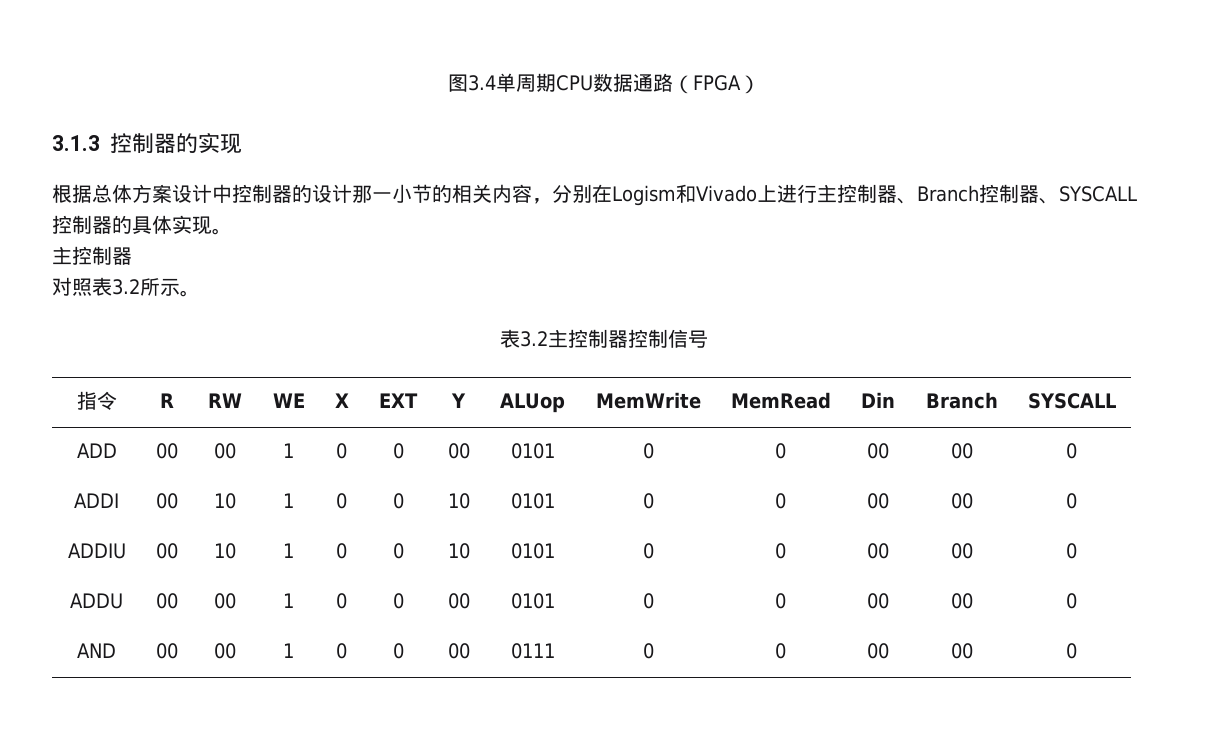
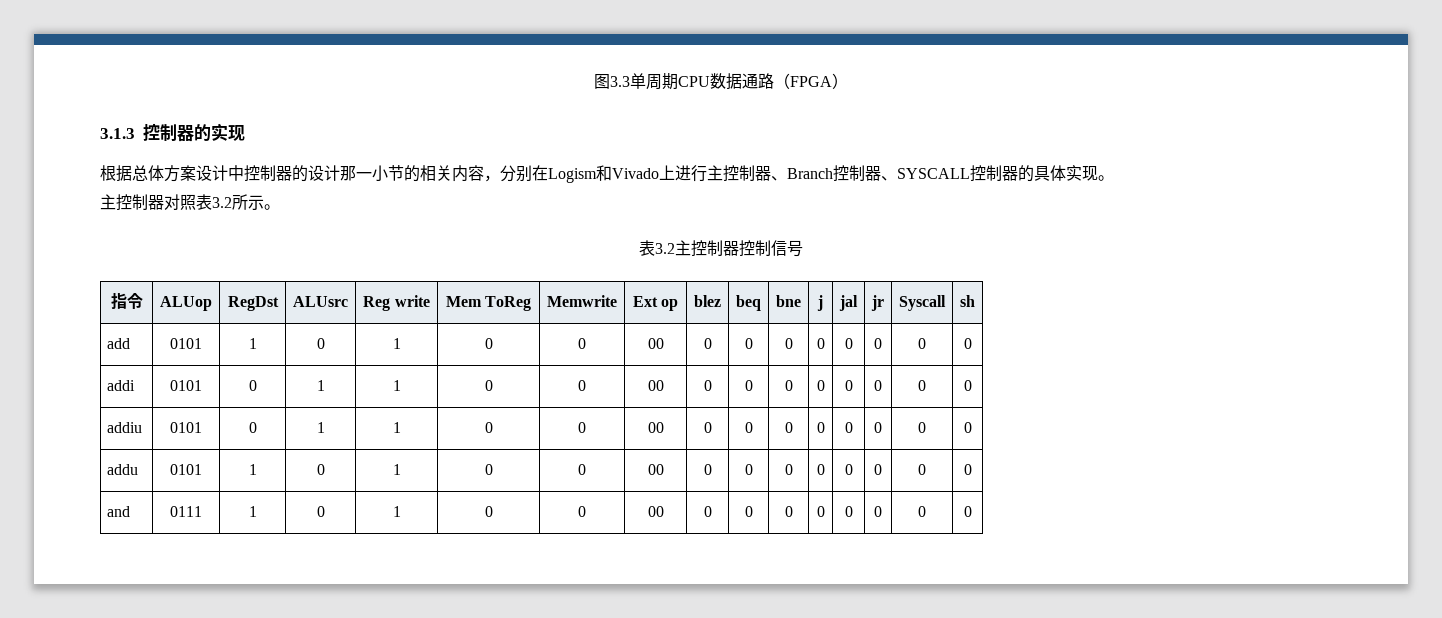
[468,75,496,91] 3.4 -> [610,76,630,87] 3.3
(132, 256) // -> (164, 202) none
[159,393,174,408] [208,393,242,408] [272,393,305,408] [334,393,349,408] [379,393,418,408] [451,393,466,408] [500,393,566,413] [595,392,701,409] [730,392,831,409] [861,392,895,408] [925,392,998,409] [1027,393,1116,409] [76,443,117,458] [155,443,178,459] [214,443,236,459] [283,443,294,458] [336,443,347,459] [392,443,404,459] [447,443,470,459] [510,443,555,459] [642,443,654,459] [775,443,786,459] [867,443,889,459] [950,443,973,459] [1066,443,1077,459] [74,493,119,508] [155,493,178,509] [214,493,236,509] [283,493,294,508] [336,493,347,509] [392,493,404,509] [447,493,470,509] [510,493,555,509] [642,493,654,509] [775,493,786,509] [867,493,889,509] [950,493,973,509] [1066,493,1077,509] [67,543,126,559] [155,543,178,559] [214,543,236,559] [283,543,294,558] [336,543,347,559] [392,543,404,559] [447,543,470,559] [510,543,555,559] [642,543,654,559] [775,543,786,559] [867,543,889,559] [950,543,973,559] [1066,543,1077,559] [70,593,123,609] [155,593,178,609] [214,593,236,609] [283,593,294,608] [336,593,347,609] [392,593,404,609] [447,593,470,609] [510,593,555,609] [642,593,654,609] [775,593,786,609] [867,593,889,609] [950,593,973,609] [1066,593,1077,609] [77,643,116,658] [155,643,178,659] [214,643,236,659] [283,643,294,658] [336,643,347,659] [392,643,404,659] [447,643,470,659] [510,643,555,659] [642,643,654,659] [775,643,786,659] [867,643,889,659] [950,643,973,659] R | RW | WE | X | EXT | Y | ALUop | MemWrite | MemRead | Din | Branch | SYSCALL // ADD | 00 | 00 | 1 | 0 | 0 | 00 | 0101 | 0 | 0 | 00 | 00 | 0 // ADDI | 00 | 10 | 1 | 0 | 0 | 10 | 0101 | 0 | 0 | 00 | 00 | 0 // ADDIU | 00 | 10 | 1 | 0 | 0 | 10 | 0101 | 0 | 0 | 00 | 00 | 0 // ADDU | 00 | 00 | 1 | 0 | 0 | 00 | 0101 | 0 | 0 | 00 | 00 | 0 // AND | 00 | 00 | 1 | 0 | 0 | 00 | 0111 | 0 | 0 | 00 | 00 -> [160,296,212,311] [227,296,279,311] [293,296,348,307] [363,295,430,311] [445,296,532,311] [547,295,617,307] [632,296,679,311] [694,295,721,307] [736,295,761,311] [776,295,801,307] [817,295,823,311] [839,295,858,311] [871,295,884,311] [899,295,946,311] [960,295,975,307] [107,338,131,349] [170,338,202,349] [248,338,257,349] [316,338,325,349] [392,338,401,349] [484,338,493,349] [578,338,586,349] [647,338,664,349] [703,338,712,349] [744,338,753,349] [784,338,793,349] [816,338,825,349] [844,338,853,349] [874,338,882,349] [918,338,926,349] [963,338,972,349] [107,380,136,391] [170,380,202,391] [248,380,257,391] [316,380,325,391] [392,380,401,391] [484,380,493,391] [578,380,586,391] [647,380,664,391] [703,380,712,391] [744,380,753,391] [784,380,793,391] [816,380,825,391] [844,380,853,391] [874,380,882,391] [918,380,926,391] [963,380,972,391] [107,422,143,433] [170,422,202,433] [248,422,257,433] [316,422,325,433] [392,422,401,433] [484,422,493,433] [578,422,586,433] [647,422,664,433] [703,422,712,433] [744,422,753,433] [784,422,793,433] [816,422,825,433] [844,422,853,433] [874,422,882,433] [918,422,926,433] [963,422,972,433] [107,464,139,475] [170,464,202,475] [248,464,257,475] [316,464,325,475] [392,464,401,475] [484,464,493,475] [578,464,586,475] [647,464,664,475] [703,464,712,475] [744,464,753,475] [784,464,793,475] [816,464,825,475] [844,464,853,475] [874,464,882,475] [918,464,926,475] [963,464,972,475] [107,506,131,517] [170,506,202,517] [248,506,257,517] [316,506,325,517] [392,506,401,517] [484,506,493,517] [578,506,586,517] [647,506,664,517] [703,506,712,517] [744,506,753,517] [784,506,793,517] [816,506,825,517] [844,506,853,517] [874,506,882,517] [918,506,926,517] ALUop | RegDst | ALUsrc | Reg write | Mem ToReg | Memwrite | Ext op | blez | beq | bne | j | jal | jr | Syscall | sh // add | 0101 | 1 | 0 | 1 | 0 | 0 | 00 | 0 | 0 | 0 | 0 | 0 | 0 | 0 | 0 // addi | 0101 | 0 | 1 | 1 | 0 | 0 | 00 | 0 | 0 | 0 | 0 | 0 | 0 | 0 | 0 // addiu | 0101 | 0 | 1 | 1 | 0 | 0 | 00 | 0 | 0 | 0 | 0 | 0 | 0 | 0 | 0 // addu | 0101 | 1 | 0 | 1 | 0 | 0 | 00 | 0 | 0 | 0 | 0 | 0 | 0 | 0 | 0 // and | 0111 | 1 | 0 | 1 | 0 | 0 | 00 | 0 | 0 | 0 | 0 | 0 | 0 | 0

